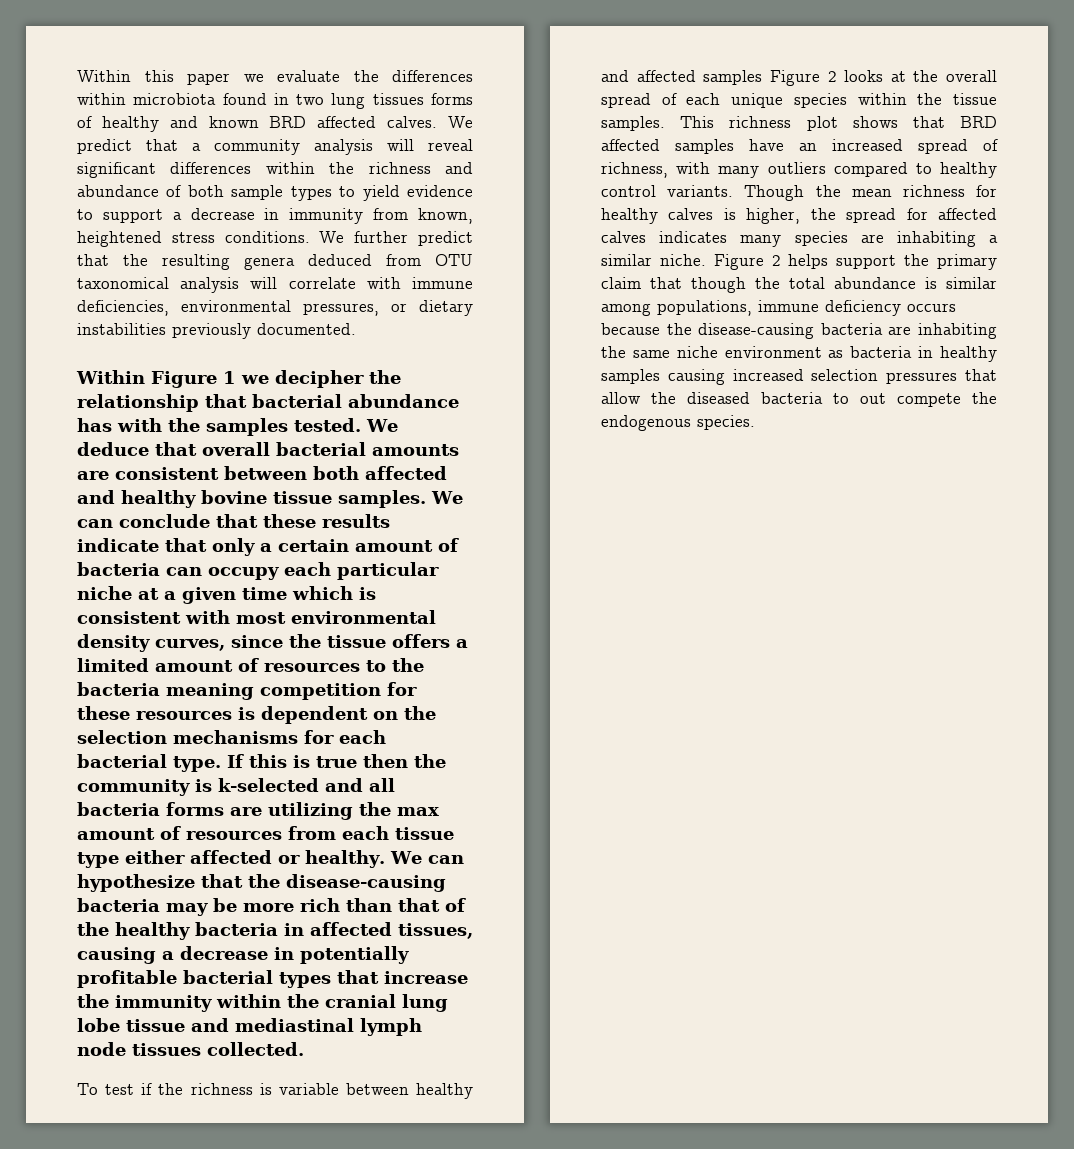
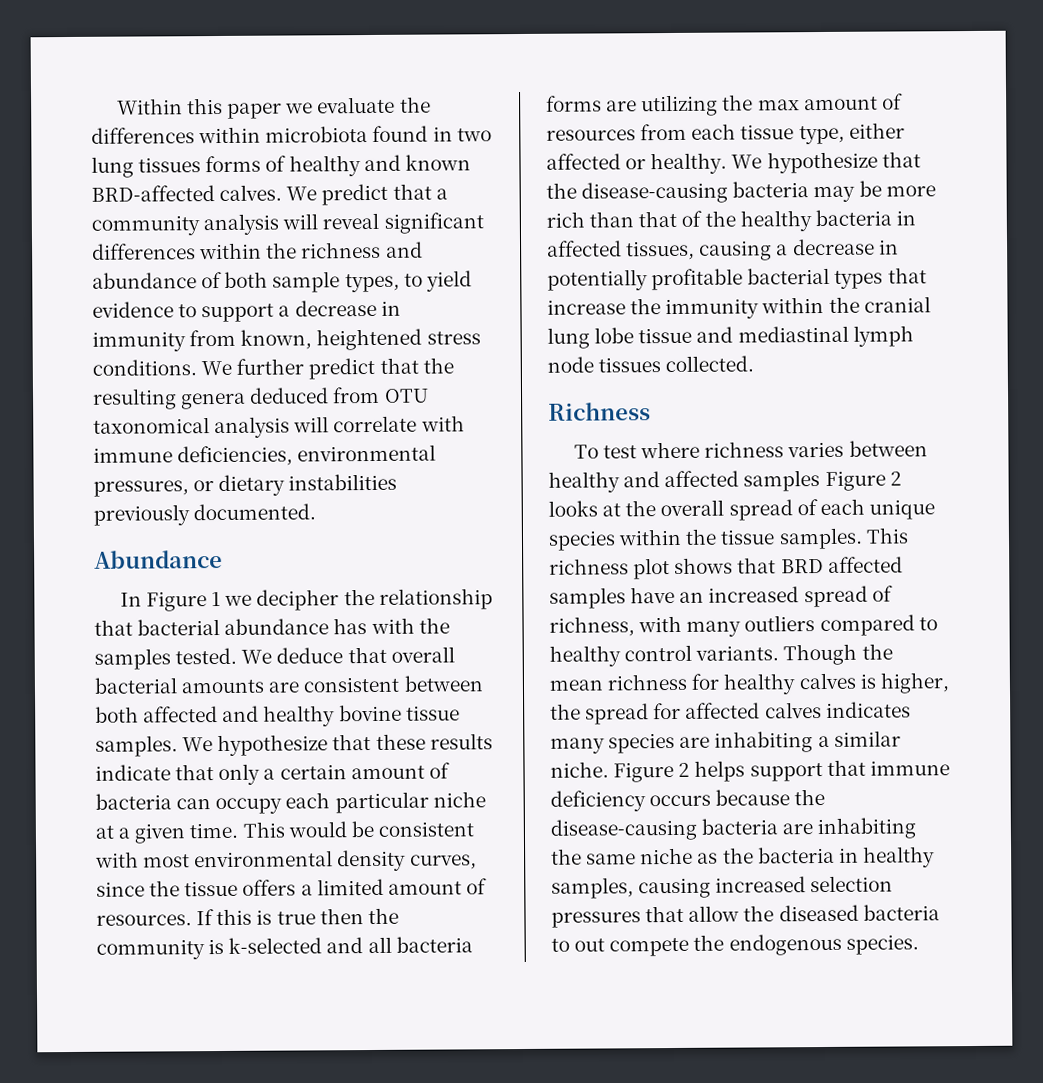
[269,116,377,128] BRD affected -> [91,185,215,202] BRD-affected
[290,186,332,201] types -> [344,273,400,293] types,
[76,370,145,384] Within -> [94,549,223,569] [119,592,142,607] Abundance // In
[77,514,210,528] can conclude -> [217,734,329,757] hypothesize
[242,586,376,600] time which is -> [189,820,374,839] time. This would be
[264,658,424,672] [77,682,417,700] [77,706,436,724] [77,730,386,744] [77,754,221,772] resources to the bacteria meaning competition for these resources is dependent on the selection mechanisms for each bacterial type. -> [96,914,192,926] resources.
[77,852,119,868] type -> [798,125,845,145] type,
[427,855,464,864] can -> (763, 161) none
(304, 1049) none -> [548,402,651,421] // Richness
[141,1083,339,1095] if the richness is variable -> [640,441,845,459] where richness varies
[904,254,997,270] [601,277,997,293] [601,300,752,316] the primary claim that though the total abundance is similar among populations, -> [826,759,866,776] that
[724,346,844,358] environment as -> [697,847,754,864] as the
[601,369,660,384] samples -> [551,877,634,899] samples,

